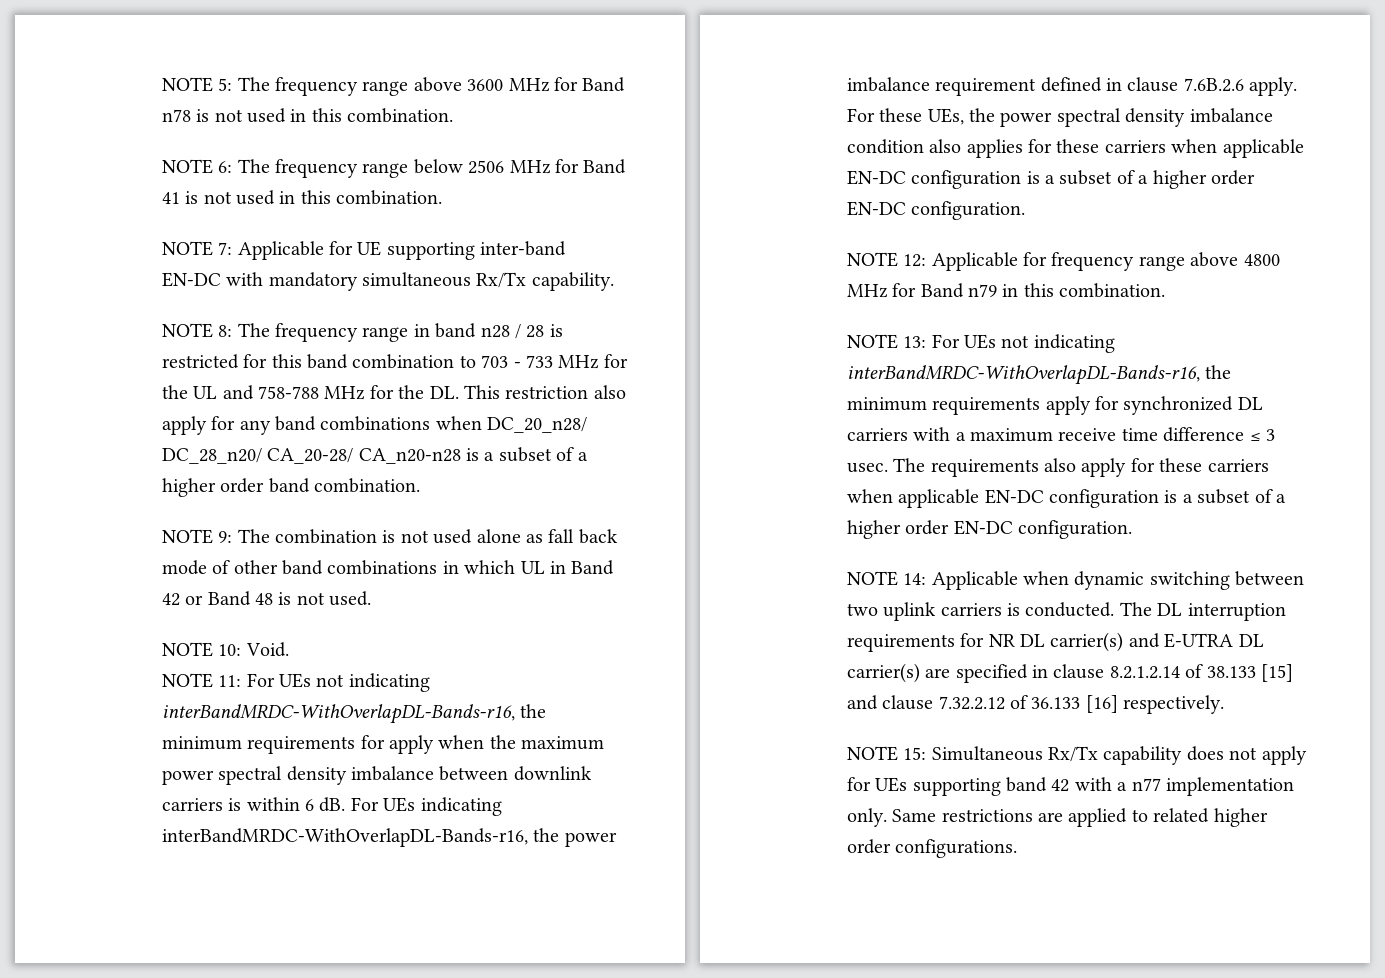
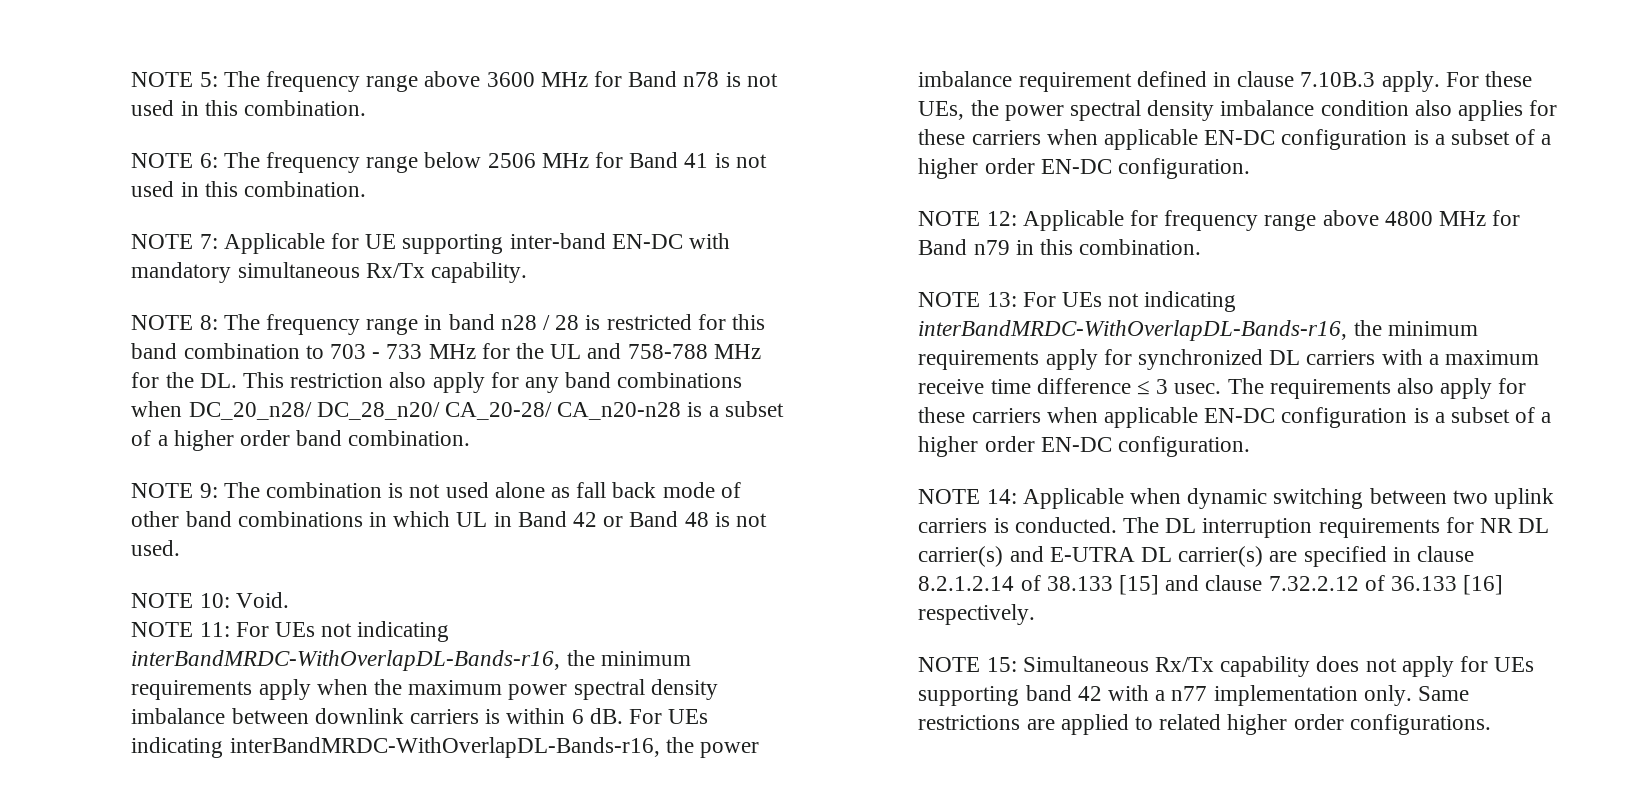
[360,735,385,749] for -> (253, 690) none
[1183,78,1244,92] 7.6B.2.6 -> [1300,72,1376,87] 7.10B.3

